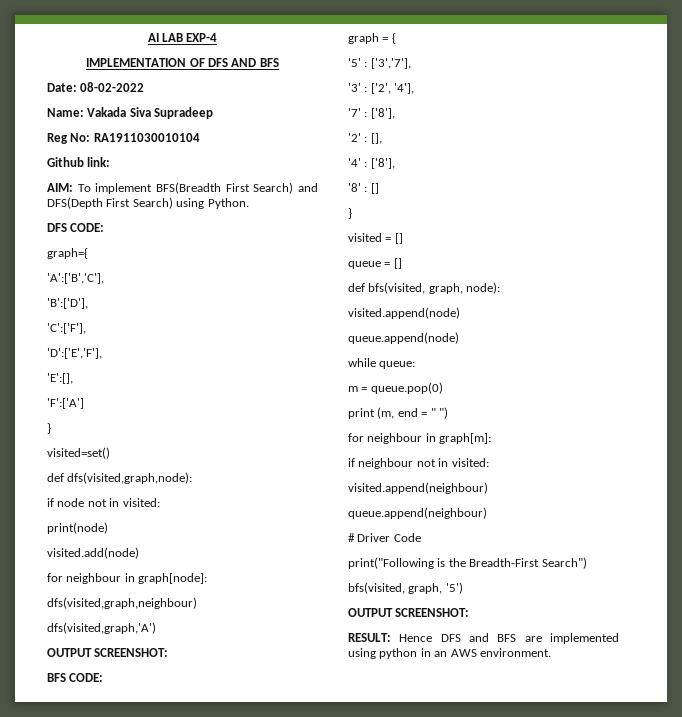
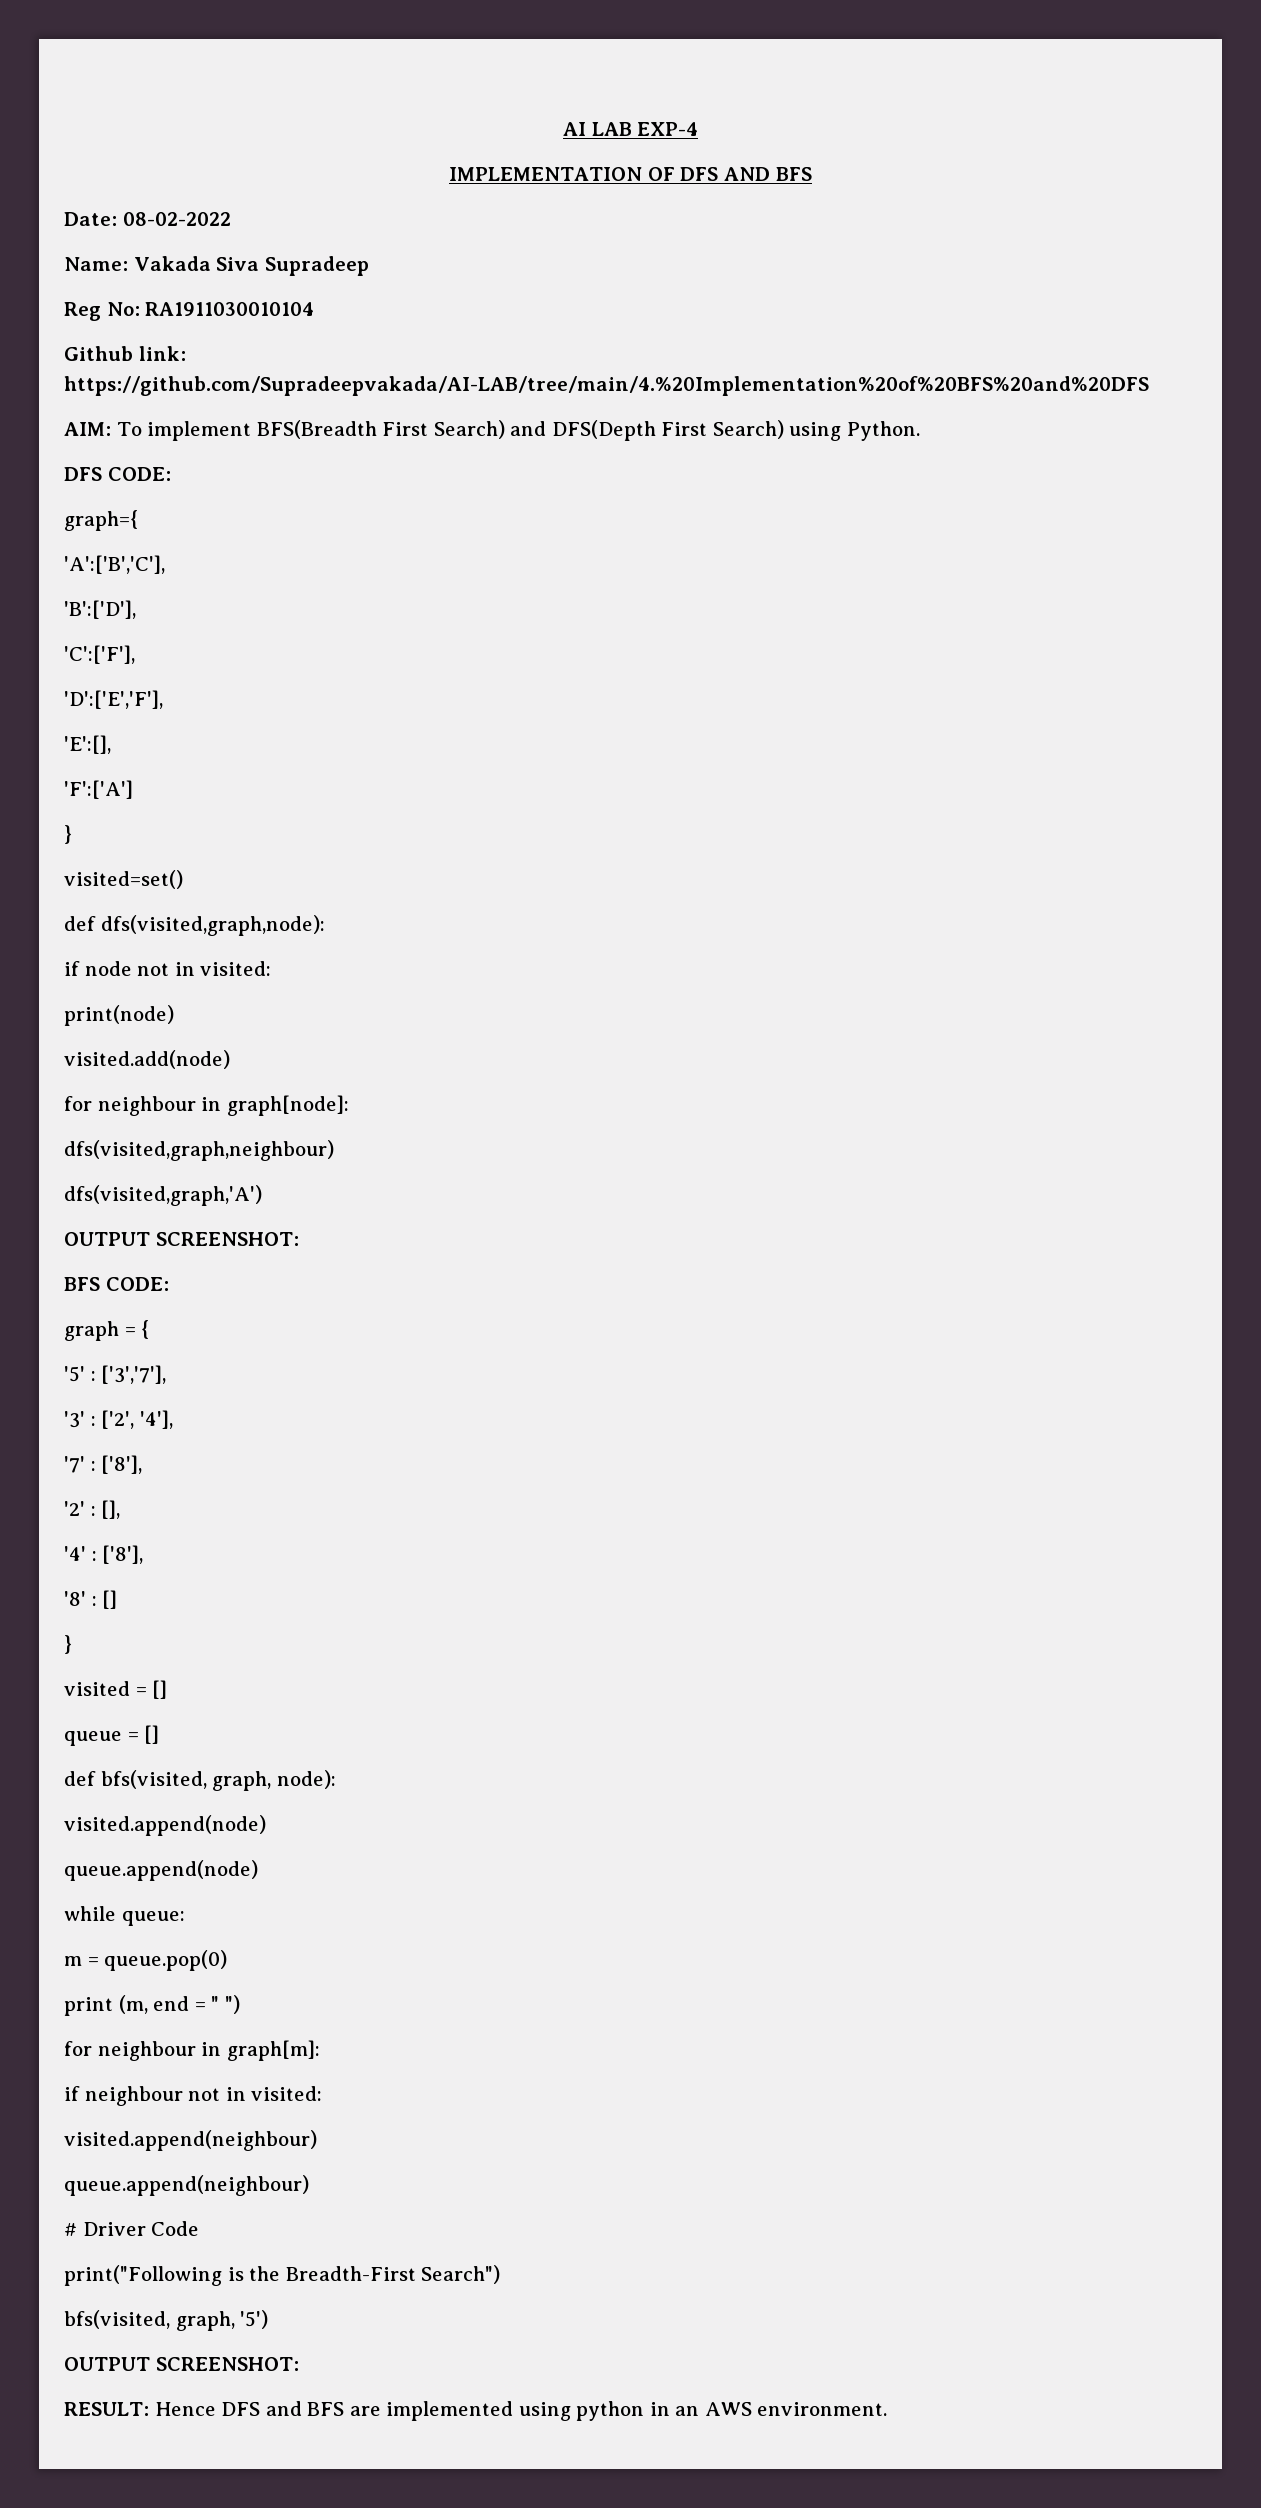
(111, 162) none -> [64,376,1149,396] https://github.com/Supradeepvakada/AI-LAB/tree/main/4.%20Implementation%20of%20BFS%20and%20DFS

